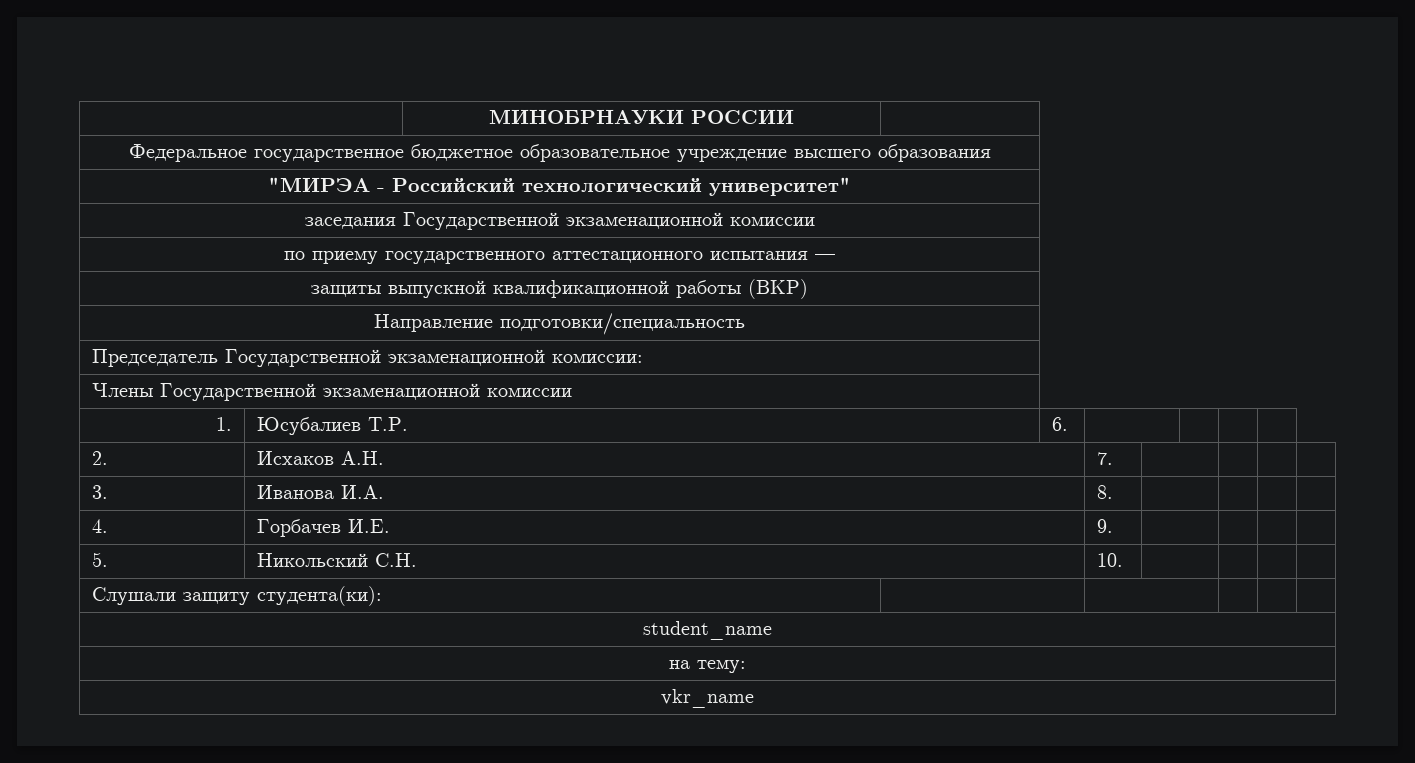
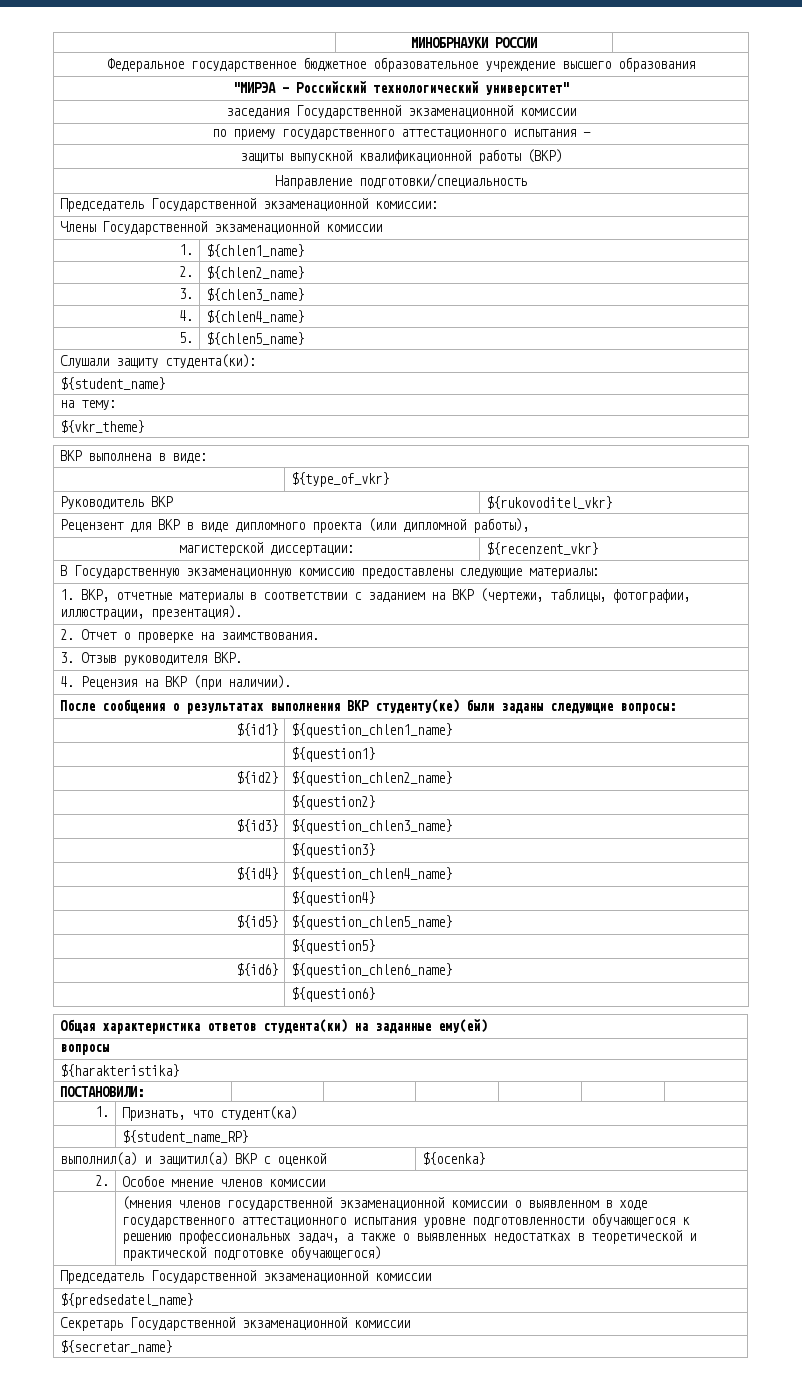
[256,417,408,435] [1051,417,1068,431] [91,451,108,465] [256,451,384,465] [1096,452,1113,465] [91,485,108,499] [256,485,384,499] [1096,485,1113,499] [91,519,108,533] [256,519,390,537] [1096,519,1113,533] [91,552,108,567] [256,553,417,567] [1096,553,1123,567] [91,586,382,606] [643,621,772,640] [669,660,746,673] [661,689,754,708] Юсубалиев Т.Р. | 6. | | | | // 2. | Исхаков А.Н. | 7. | | | | // 3. | Иванова И.А. | 8. | | | | // 4. | Горбачев И.Е. | 9. | | | | // 5. | Никольский С.Н. | 10. | | | | // Слушали защиту студента(ки): | | | | | // student_name // на тему: // vkr_name -> [205,244,304,257] [179,266,194,277] [205,266,304,279] [179,288,194,299] [205,288,304,301] [179,310,194,321] [205,310,304,323] [179,332,194,343] [205,332,304,345] [59,354,256,368] [59,377,165,390] [59,400,116,410] [59,420,144,433] [59,450,207,463] [290,472,389,487] [59,496,173,509] [485,496,612,509] [59,518,529,533] [179,542,354,556] [485,542,598,555] [59,565,599,579] [59,588,690,603] [59,605,242,620] [59,629,319,643] [59,652,242,666] [59,675,291,690] [59,699,676,714] [236,723,279,736] [290,723,452,738] [290,747,375,762] [236,771,279,784] [290,771,452,786] [290,795,375,810] [236,819,279,832] [290,819,452,834] [290,843,375,858] [236,867,279,880] [290,867,452,882] [290,891,375,906] [236,915,279,928] [290,915,452,930] [290,939,375,954] [236,963,279,976] [290,963,452,978] [290,987,375,1002] [59,1019,487,1034] [59,1044,109,1055] [59,1064,179,1077] [59,1086,144,1097] [95,1106,110,1117] [121,1106,297,1121] [121,1130,248,1143] [59,1152,326,1166] [421,1152,485,1165] [95,1175,110,1186] [121,1175,325,1187] [121,1196,647,1211] [121,1213,690,1228] [121,1230,696,1244] [121,1246,381,1261] [59,1270,431,1284] [59,1293,193,1308] [59,1317,410,1331] [59,1340,172,1353] ${chlen1_name} // 2. | ${chlen2_name} // 3. | ${chlen3_name} // 4. | ${chlen4_name} // 5. | ${chlen5_name} // Слушали защиту студента(ки): // ${student_name} // на тему: // ${vkr_theme} // ВКР выполнена в виде: // | ${type_of_vkr} // Руководитель ВКР | ${rukovoditel_vkr} // Рецензент для ВКР в виде дипломного проекта (или дипломной работы), // магистерской диссертации: | ${recenzent_vkr} // В Государственную экзаменационную комиссию предоставлены следующие материалы: // 1. ВКР, отчетные материалы в соответствии с заданием на ВКР (чертежи, таблицы, фотографии, иллюстрации, презентация). // 2. Отчет о проверке на заимствования. // 3. Отзыв руководителя ВКР. // 4. Рецензия на ВКР (при наличии). // После сообщения о результатах выполнения ВКР студенту(ке) были заданы следующие вопросы: // ${id1} | ${question_chlen1_name} // | ${question1} // ${id2} | ${question_chlen2_name} // | ${question2} // ${id3} | ${question_chlen3_name} // | ${question3} // ${id4} | ${question_chlen4_name} // | ${question4} // ${id5} | ${question_chlen5_name} // | ${question5} // ${id6} | ${question_chlen6_name} // | ${question6} // Общая характеристика ответов студента(ки) на заданные ему(ей) // вопросы // ${harakteristika} // ПОСТАНОВИЛИ: | | | | | | // 1. | Признать, что студент(ка) // | ${student_name_RP} // выполнил(а) и защитил(а) ВКР с оценкой | ${ocenka} // 2. | Особое мнение членов комиссии // | (мнения членов государственной экзаменационной комиссии о выявленном в ходе государственного аттестационного испытания уровне подготовленности обучающегося к решению профессиональных задач, а также о выявленных недостатках в теоретической и практической подготовке обучающегося) // Председатель Государственной экзаменационной комиссии // ${predsedatel_name} // Секретарь Государственной экзаменационной комиссии // ${secretar_name}

